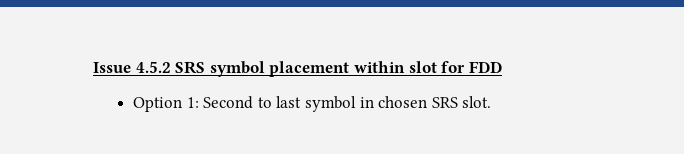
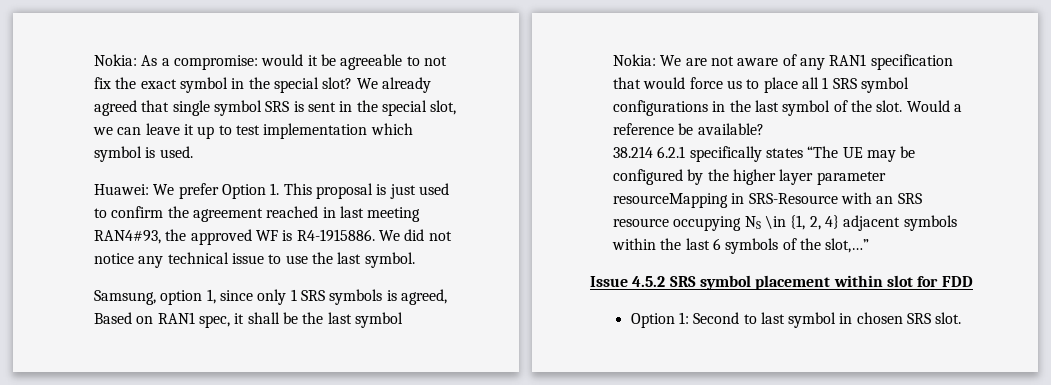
(93, 67) none -> [93,54,447,70] [93,77,431,93] [93,100,457,116] [92,123,413,139] [93,146,193,162] [93,183,449,199] [93,206,421,222] [93,229,452,245] [93,252,415,268] [93,289,447,305] [93,312,403,328] [612,54,953,70] [612,77,909,93] [612,100,962,116] [612,123,764,135] [612,146,916,162] [612,169,886,185] [612,192,922,208] [612,215,957,231] [611,238,870,254] Nokia: As a compromise: would it be agreeable to not fix the exact symbol in the special slot? We already agreed that single symbol SRS is sent in the special slot, we can leave it up to test implementation which symbol is used. // Huawei: We prefer Option 1. This proposal is just used to confirm the agreement reached in last meeting RAN4#93, the approved WF is R4-1915886. We did not notice any technical issue to use the last symbol. // Samsung, option 1, since only 1 SRS symbols is agreed, Based on RAN1 spec, it shall be the last symbol // Nokia: We are not aware of any RAN1 specification that would force us to place all 1 SRS symbol configurations in the last symbol of the slot. Would a reference be available? // 38.214 6.2.1 specifically states “The UE may be configured by the higher layer parameter resourceMapping in SRS-Resource with an SRS resource occupying NS \in {1, 2, 4} adjacent symbols within the last 6 symbols of the slot,…” //

